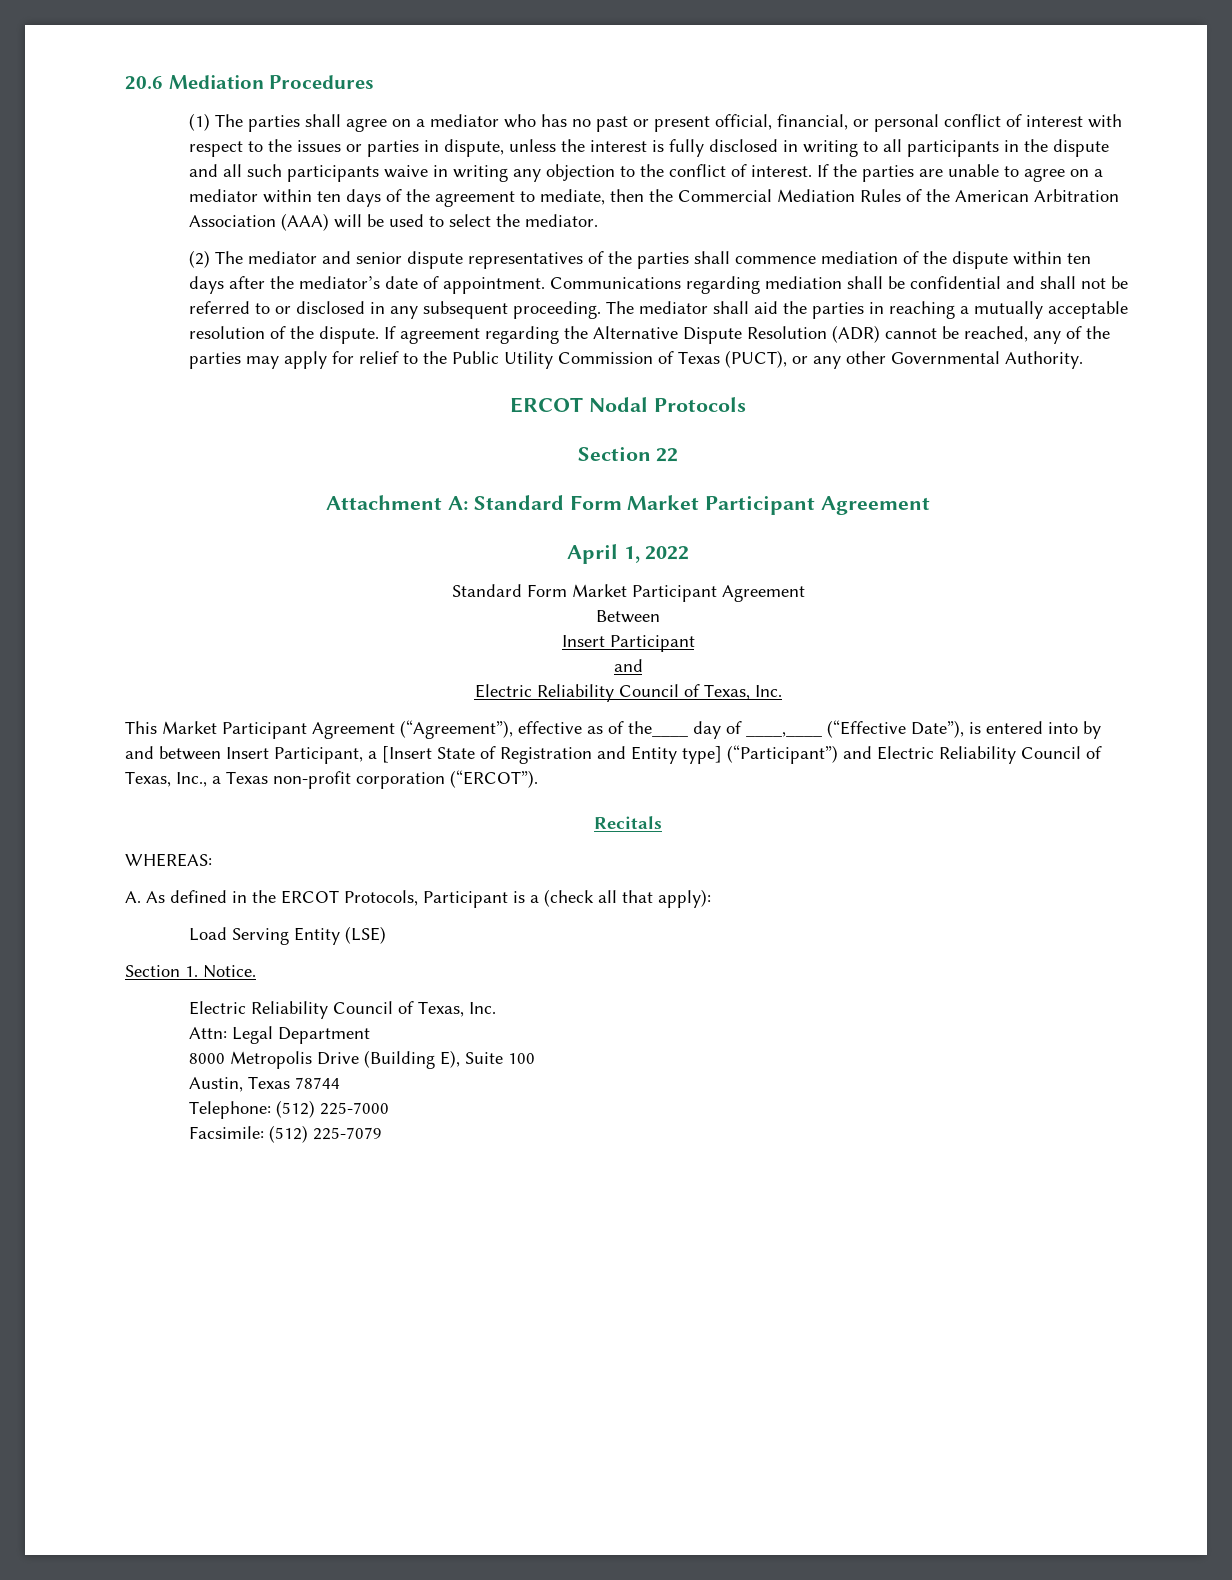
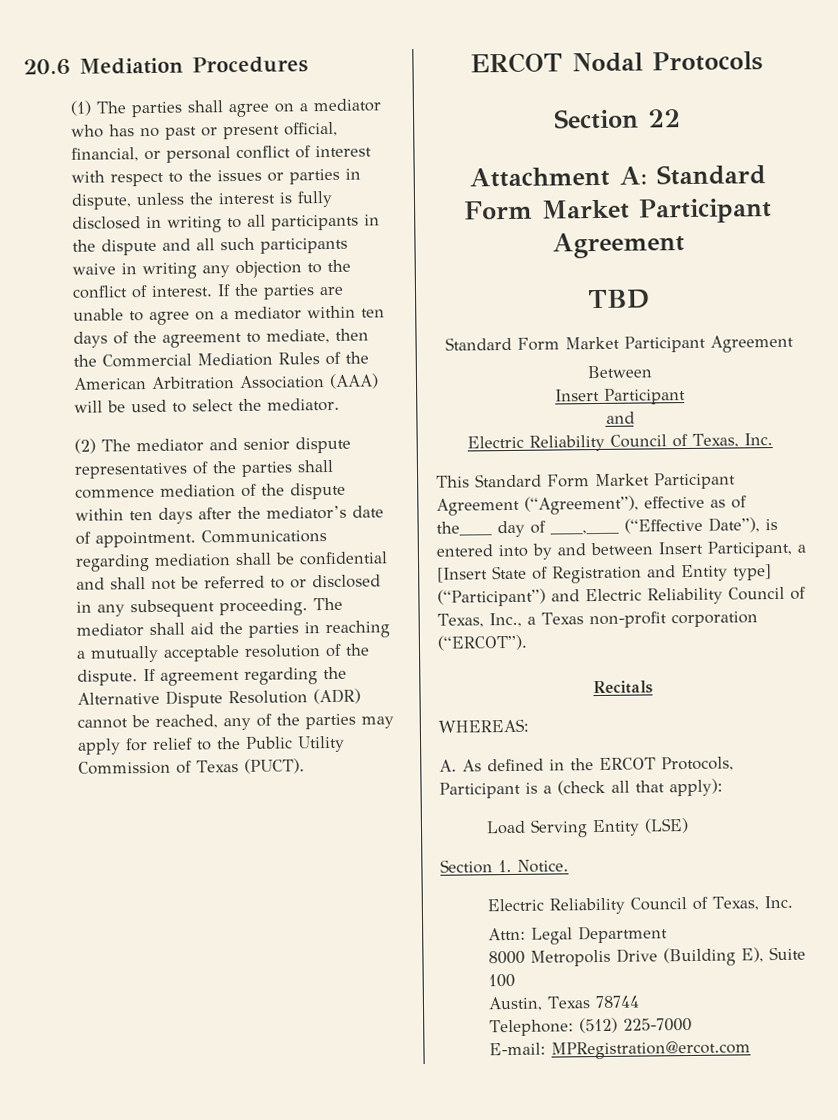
[725,350,1084,369] (PUCT), or any other Governmental Authority. -> [243,758,305,774] (PUCT).
[566,544,690,564] April 1, 2022 -> [587,289,650,310] TBD
(157, 727) none -> [475,473,590,488] Standard Form
[189,1125,383,1143] Facsimile: (512) 225-7079 -> [488,1040,751,1060] E-mail: MPRegistration@ercot.com

